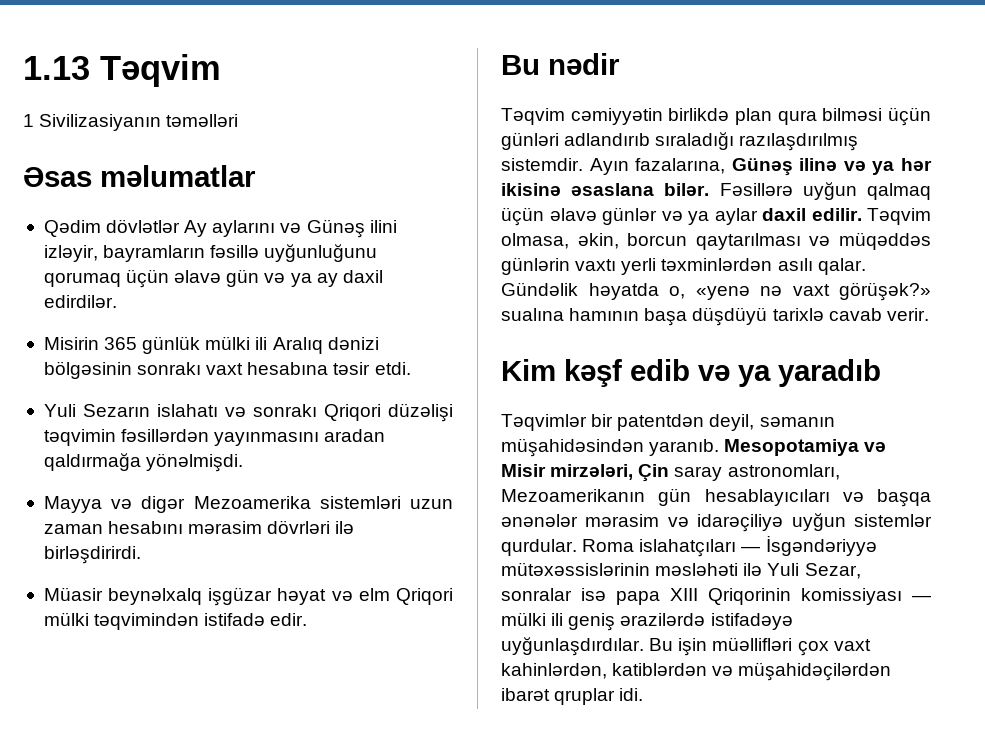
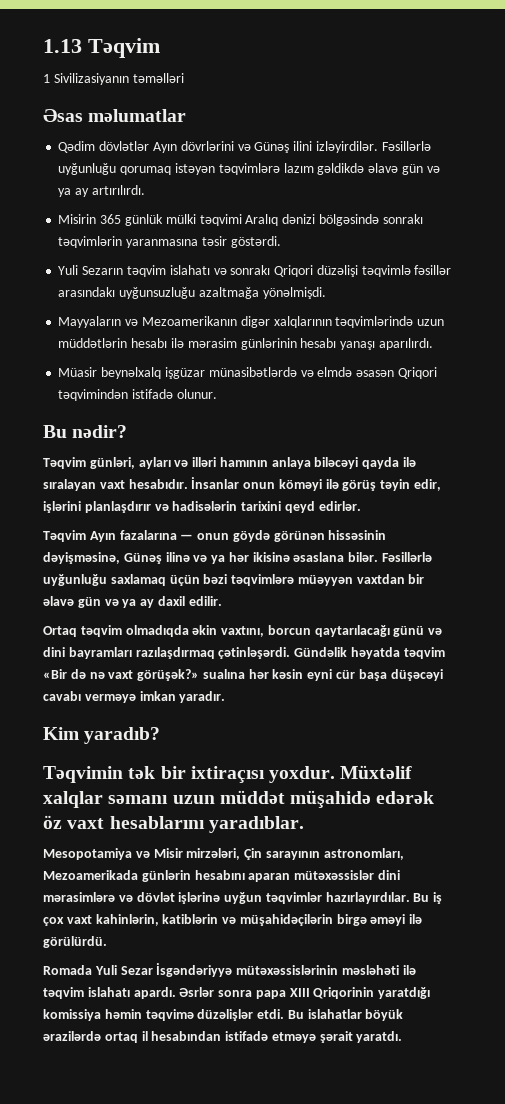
[184,220,276,237] Ay aylarını -> [152,141,234,153] Ayın dövrlərini
[43,244,378,262] [43,269,383,288] [43,295,117,308] izləyir, bayramların fəsillə uyğunluğunu qorumaq üçün əlavə gün və ya ay daxil edirdilər. -> [315,141,431,153] [58,163,440,175] [58,185,145,197] izləyirdilər. Fəsillərlə uyğunluğu qorumaq istəyən təqvimlərə lazım gəldikdə əlavə gün və ya ay artırılırdı.
[255,337,268,350] ili -> [199,214,242,226] təqvimi
[43,361,411,379] bölgəsinin sonrakı vaxt hesabına təsir etdi. -> [318,214,423,226] [58,236,281,248] bölgəsində sonrakı təqvimlərin yaranmasına təsir göstərdi.
(150, 410) none -> [126,265,166,277] təqvim
[43,429,386,446] [43,453,244,472] [43,496,454,513] [43,520,355,534] [43,546,141,564] [43,587,454,606] [43,612,89,626] təqvimin fəsillərdən yayınmasını aradan qaldırmağa yönəlmişdi. // Mayya və digər Mezoamerika sistemləri uzun zaman hesabını mərasim dövrləri ilə birləşdirirdi. // Müasir beynəlxalq işgüzar həyat və elm Qriqori mülki -> [361,265,452,277] [58,287,326,299] [58,316,445,328] [58,338,433,350] [58,367,437,379] təqvimlə fəsillər arasındakı uyğunsuzluğu azaltmağa yönəlmişdi. // Mayyaların və Mezoamerikanın digər xalqlarının təqvimlərində uzun müddətlərin hesabı ilə mərasim günlərinin hesabı yanaşı aparılırdı. // Müasir beynəlxalq işgüzar münasibətlərdə və elmdə əsasən Qriqori
[270,613,308,626] [501,53,620,75] [501,107,932,126] [501,132,859,151] [501,158,726,175] edir. // Bu nədir // Təqvim cəmiyyətin birlikdə plan qura bilməsi üçün günləri adlandırıb sıraladığı razılaşdırılmış sistemdir. Ayın fazalarına, -> [176,389,217,399] [43,425,128,438] [43,457,417,469] [43,477,442,491] [43,501,361,513] [43,530,387,542] [43,552,120,564] olunur. // Bu nədir? // Təqvim günləri, ayları və illəri hamının anlaya biləcəyi qayda ilə sıralayan vaxt hesabıdır. İnsanlar onun köməyi ilə görüş təyin edir, işlərini planlaşdırır və hadisələrin tarixini qeyd edirlər. // Təqvim Ayın fazalarına — onun göydə görünən hissəsinin dəyişməsinə,
[719,182,931,200] [501,207,758,226] Fəsillərə uyğun qalmaq üçün əlavə günlər və ya aylar -> [382,552,433,562] [43,574,425,586] [43,596,155,608] Fəsillərlə uyğunluğu saxlamaq üçün bəzi təqvimlərə müəyyən vaxtdan bir əlavə gün və ya ay
[867,208,931,225] [501,232,931,250] [501,257,866,275] [501,282,931,301] [501,307,929,326] [501,359,881,387] [501,414,835,431] [501,438,720,457] Təqvim olmasa, əkin, borcun qaytarılması və müqəddəs günlərin vaxtı yerli təxminlərdən asılı qalar. Gündəlik həyatda o, «yenə nə vaxt görüşək?» sualına hamının başa düşdüyü tarixlə cavab verir. // Kim kəşf edib və ya yaradıb // Təqvimlər bir patentdən deyil, səmanın müşahidəsindən yaranıb. -> [43,625,443,637] [43,647,445,659] [43,669,443,681] [43,691,226,703] [43,727,161,744] [43,765,413,783] [43,790,435,808] [43,815,304,833] // Ortaq təqvim olmadıqda əkin vaxtını, borcun qaytarılacağı günü və dini bayramları razılaşdırmaq çətinləşərdi. Gündəlik həyatda təqvim «Bir də nə vaxt görüşək?» sualına hər kəsin eyni cür başa düşəcəyi cavabı verməyə imkan yaradır. // Kim yaradıb? // Təqvimin tək bir ixtiraçısı yoxdur. Müxtəlif xalqlar səmanı uzun müddət müşahidə edərək öz vaxt hesablarını yaradıblar. //
[674,464,840,481] [501,488,931,507] [501,513,932,532] [501,535,877,557] [501,562,861,579] [501,588,931,605] [501,612,793,631] [501,637,871,656] [501,662,892,681] [501,688,644,705] saray astronomları, Mezoamerikanın gün hesablayıcıları və başqa ənənələr mərasim və idarəçiliyə uyğun sistemlər qurdular. Roma islahatçıları — İsgəndəriyyə mütəxəssislərinin məsləhəti ilə Yuli Sezar, sonralar isə papa XIII Qriqorinin komissiyası — mülki ili geniş ərazilərdə istifadəyə uyğunlaşdırdılar. Bu işin müəllifləri çox vaxt kahinlərdən, katiblərdən və müşahidəçilərdən ibarət qruplar idi. -> [265,848,404,860] [43,870,400,882] [43,892,443,904] [43,914,423,926] [43,936,107,948] [43,963,416,977] [43,987,431,999] [43,1009,404,1021] [43,1031,403,1043] sarayının astronomları, Mezoamerikada günlərin hesabını aparan mütəxəssislər dini mərasimlərə və dövlət işlərinə uyğun təqvimlər hazırlayırdılar. Bu iş çox vaxt kahinlərin, katiblərin və müşahidəçilərin birgə əməyi ilə görülürdü. // Romada Yuli Sezar İsgəndəriyyə mütəxəssislərinin məsləhəti ilə təqvim islahatı apardı. Əsrlər sonra papa XIII Qriqorinin yaratdığı komissiya həmin təqvimə düzəlişlər etdi. Bu islahatlar böyük ərazilərdə ortaq il hesabından istifadə etməyə şərait yaratdı.

